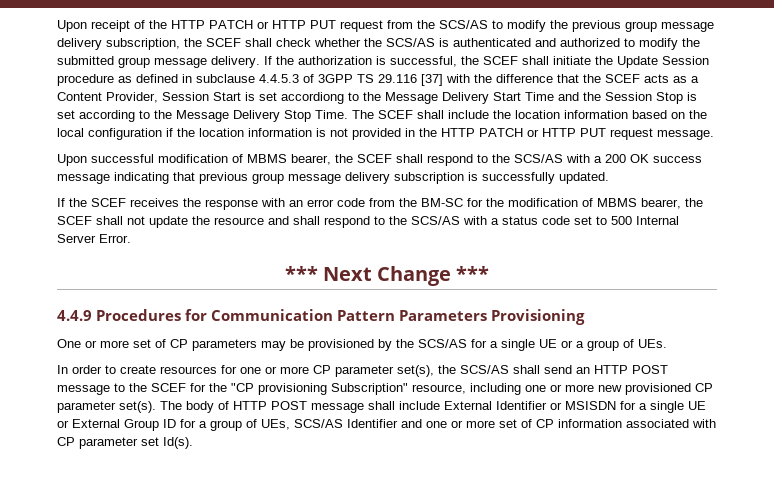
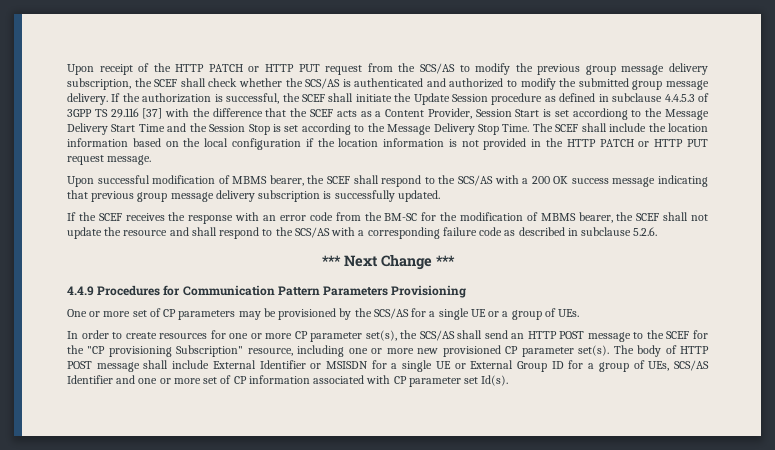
[502,216,679,225] [57,234,131,243] status code set to 500 Internal Server Error. -> [367,227,658,239] corresponding failure code as described in subclause 5.2.6.

